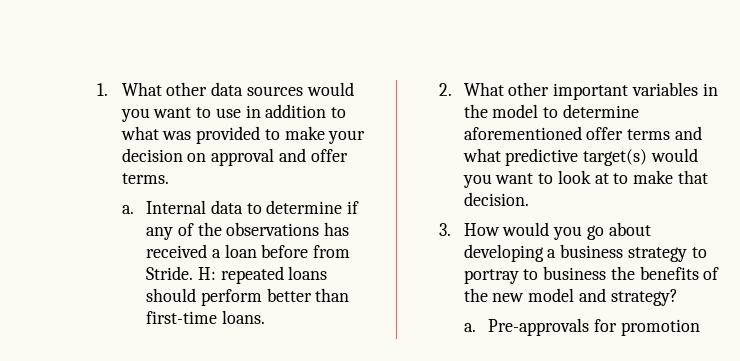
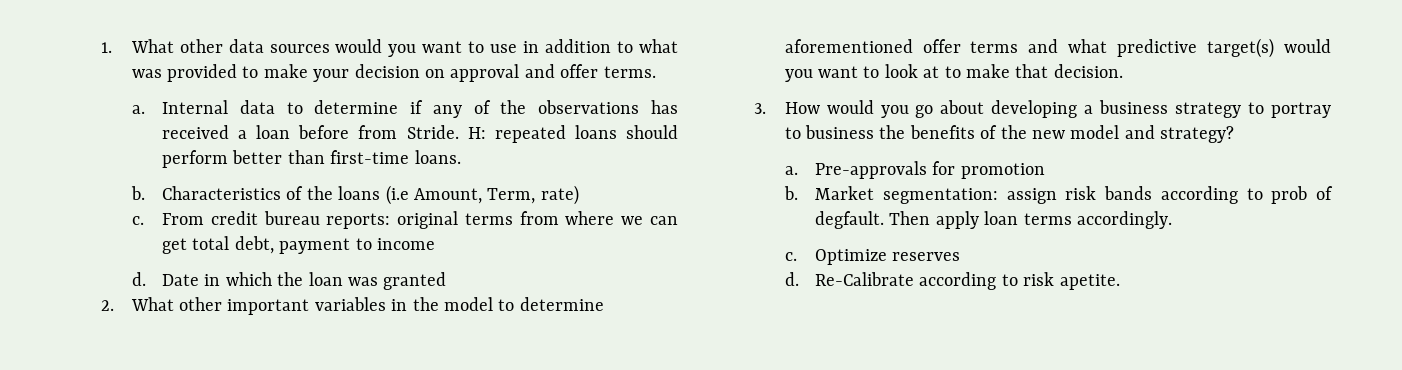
(265, 317) none -> [130,185,579,205] [131,211,678,229] [162,236,436,254] [131,272,447,290] // b. Characteristics of the loans (i.e Amount, Term, rate) // c. From credit bureau reports: original terms from where we can get total debt, payment to income // d. Date in which the loan was granted
(700, 327) none -> [783,186,1333,204] [815,211,1173,229] [784,249,961,265] [784,272,1120,290] // b. Market segmentation: assign risk bands according to prob of degfault. Then apply loan terms accordingly. // c. Optimize reserves // d. Re-Calibrate according to risk apetite.

